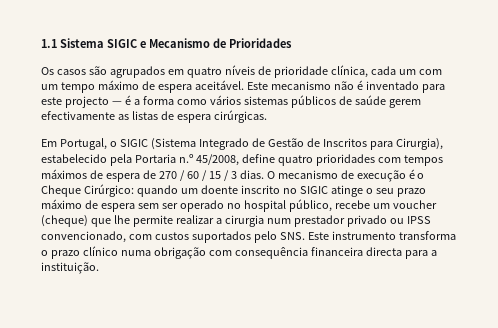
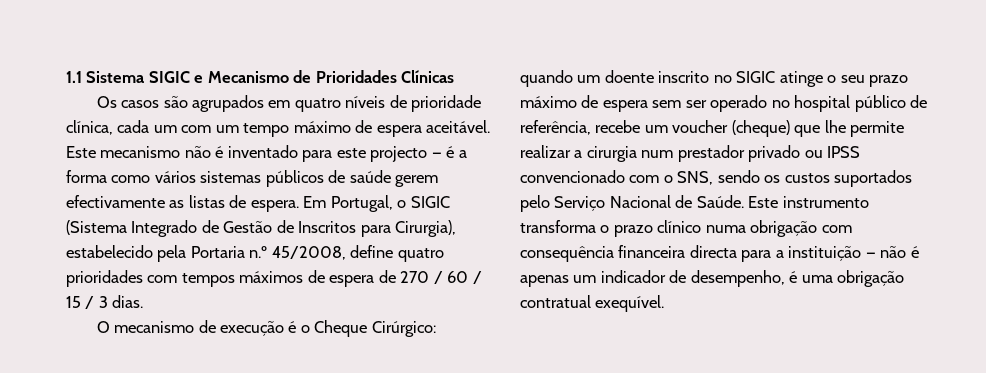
(292, 43) none -> [401,70,455,83] Clínicas
[176,110,267,123] espera cirúrgicas. // -> [250,200,299,212] espera.
(264, 174) none -> (144, 301) //
[288,199,332,212] público, -> [854,95,928,112] [520,120,591,135] público de referência,
[41,231,305,243] convencionado, com custos suportados pelo SNS. -> [520,170,913,187] [520,195,744,212] convencionado com o SNS, sendo os custos suportados pelo Serviço Nacional de Saúde.
[41,262,99,274] instituição. -> [788,246,919,261] [520,270,905,287] [520,295,665,312] instituição — não é apenas um indicador de desempenho, é uma obrigação contratual exequível.

